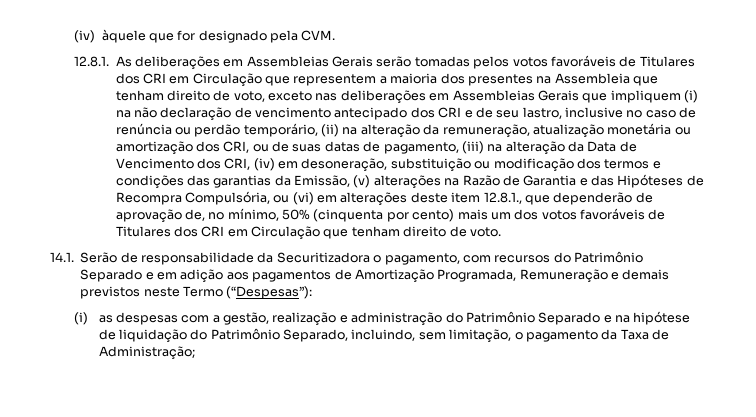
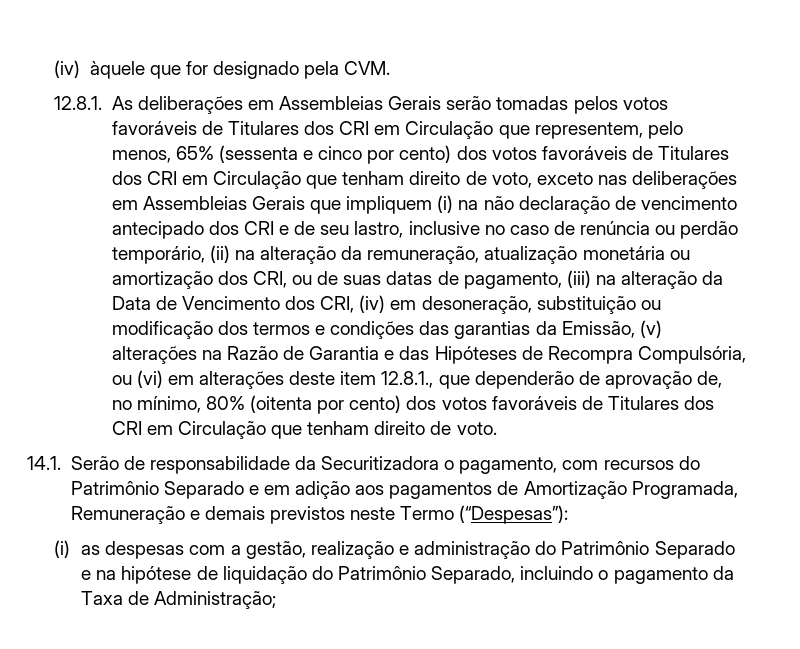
[293,73,630,86] representem a maioria dos presentes na Assembleia -> [534,121,683,139] [111,145,730,164] [111,171,301,189] representem, pelo menos, 65% (sessenta e cinco por cento) dos votos favoráveis de Titulares dos CRI em Circulação
[282,209,511,222] 50% (cinquenta por cento) mais um -> [205,395,402,414] 80% (oitenta por cento)
[351,329,512,343] incluindo, sem limitação, -> [520,566,594,580] incluindo

